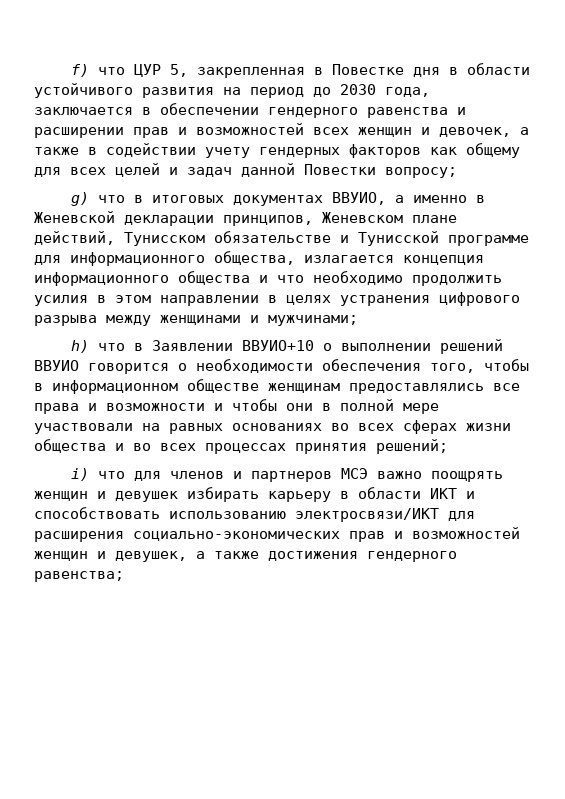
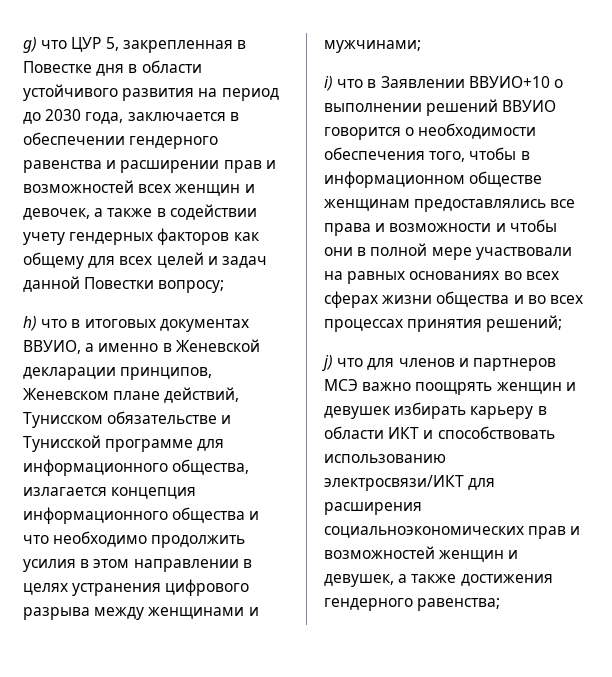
[71,64,90,77] f) -> [23,37,37,53] g)
[71,192,90,206] g) -> [23,316,37,331] h)
[71,340,90,353] h) -> [324,76,333,91] i)
[71,468,90,481] i) -> [322,355,333,371] j)
[133,531,340,541] социально-экономических -> [324,526,524,538] социальноэкономических

